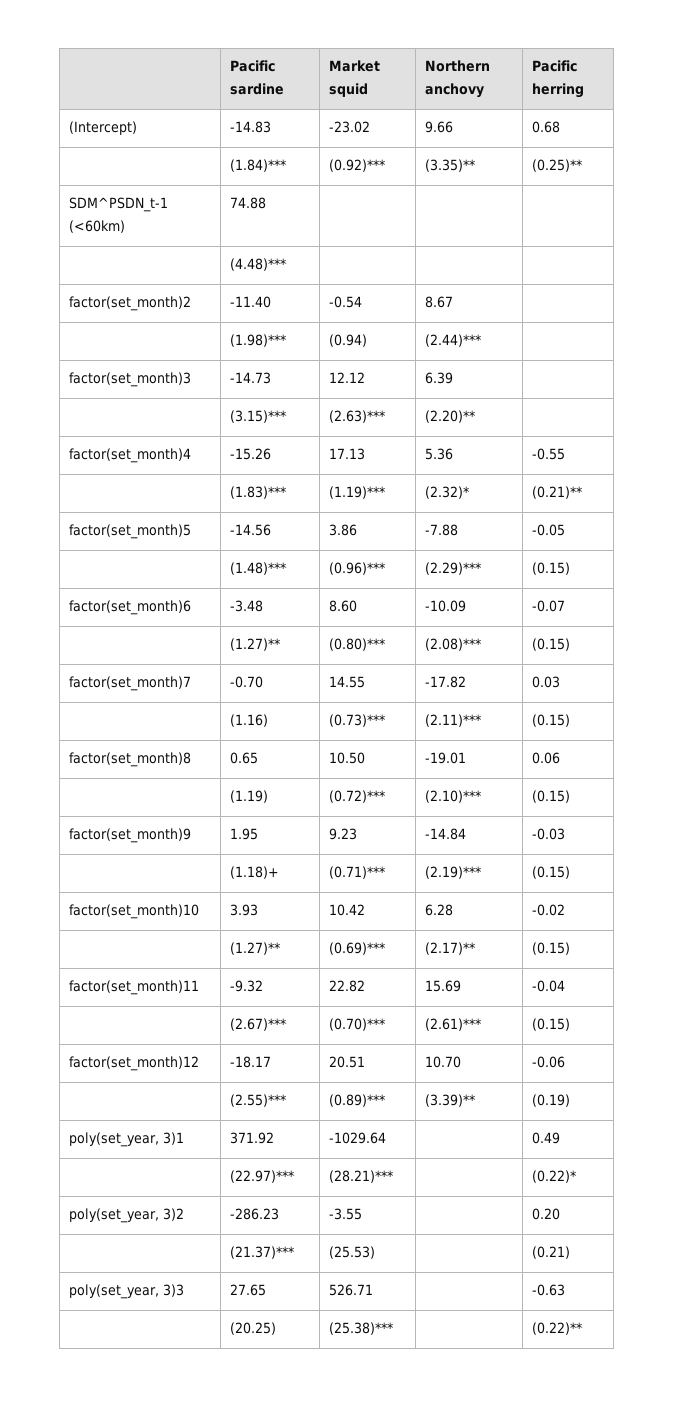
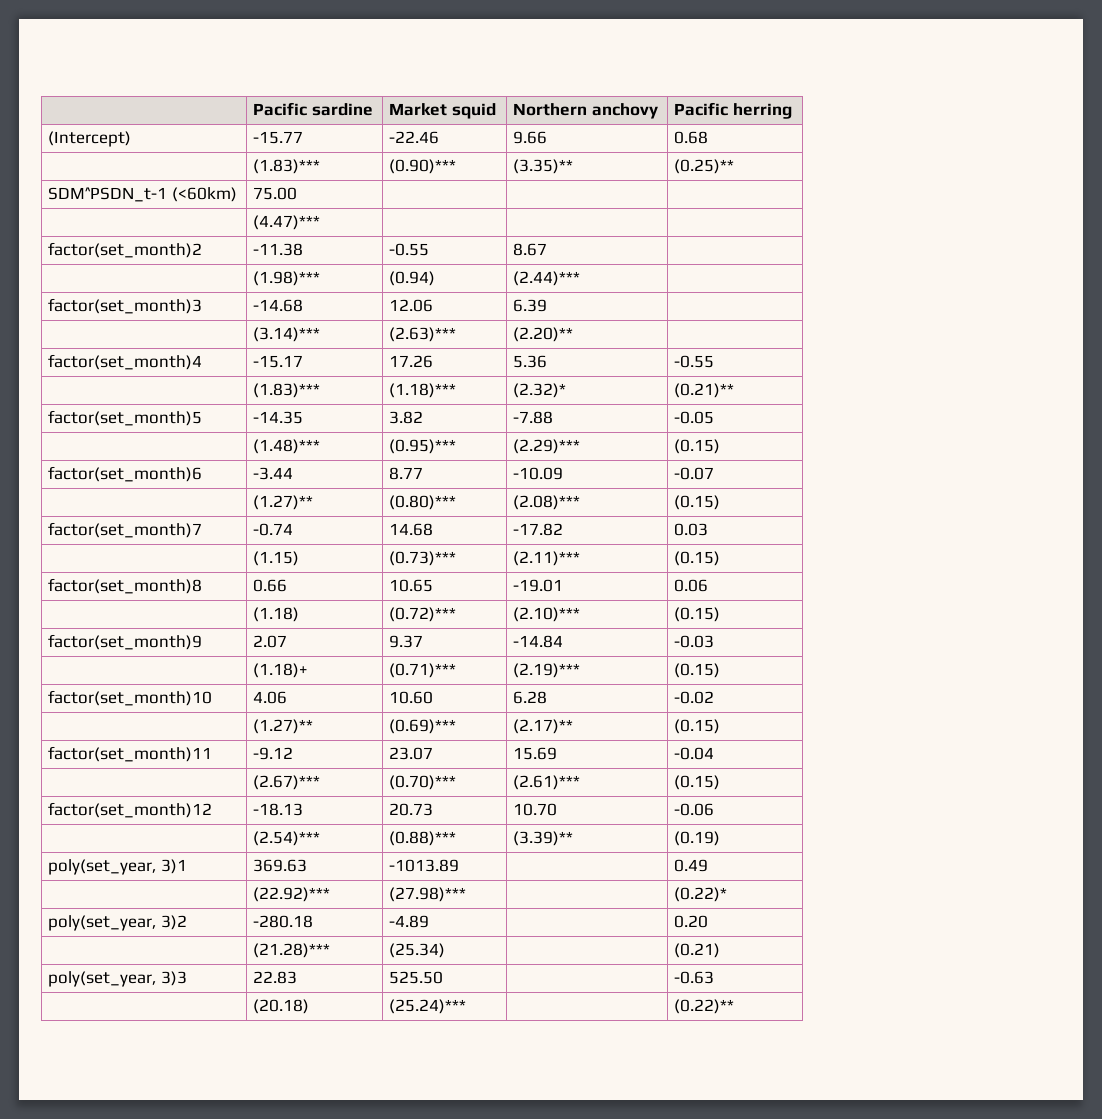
[230,121,272,133] [329,121,371,133] -14.83 | -23.02 -> [253,131,304,144] [389,131,440,144] -15.77 | -22.46
[230,159,287,172] [329,159,386,172] (1.84)*** | (0.92)*** -> [253,159,321,174] [389,159,457,174] (1.83)*** | (0.90)***
[230,197,267,209] [230,258,287,271] 74.88 | | | // | (4.48)*** -> [253,187,298,200] [253,215,321,230] 75.00 | | | // | (4.47)***
[230,296,272,308] [329,296,363,308] -11.40 | -0.54 -> [253,243,304,256] [389,243,430,256] -11.38 | -0.55
[230,372,272,384] [329,372,366,383] -14.73 | 12.12 -> [253,299,304,312] [389,299,434,312] -14.68 | 12.06
[230,410,287,423] (3.15)*** -> [253,327,321,342] (3.14)***
[230,448,272,460] [329,448,366,460] -15.26 | 17.13 -> [253,355,304,368] [389,355,434,368] -15.17 | 17.26
[329,486,386,499] (1.19)*** -> [389,383,457,398] (1.18)***
[230,524,272,536] [329,524,358,536] -14.56 | 3.86 -> [253,411,304,424] [389,411,424,424] -14.35 | 3.82
[329,562,386,575] (0.96)*** -> [389,439,457,454] (0.95)***
[230,600,264,612] [329,600,358,612] -3.48 | 8.60 -> [253,467,294,480] [389,467,424,480] -3.44 | 8.77
[230,676,264,688] [329,676,366,688] -0.70 | 14.55 -> [253,523,294,536] [389,523,434,536] -0.74 | 14.68
[230,714,269,727] (1.16) -> [253,551,300,566] (1.15)
[230,752,259,764] [329,752,366,764] 0.65 | 10.50 -> [253,579,288,592] [389,579,434,592] 0.66 | 10.65
[230,790,269,803] (1.19) -> [253,607,300,622] (1.18)
[230,828,259,840] [329,828,358,840] 1.95 | 9.23 -> [253,635,288,648] [389,635,424,648] 2.07 | 9.37
[230,904,259,916] [329,904,366,916] 3.93 | 10.42 -> [253,691,288,704] [389,691,434,704] 4.06 | 10.60
[230,980,264,992] [329,980,366,992] -9.32 | 22.82 -> [253,747,294,760] [389,747,434,760] -9.12 | 23.07
[230,1056,272,1068] [329,1056,366,1068] -18.17 | 20.51 -> [253,803,304,816] [389,803,434,816] -18.13 | 20.73
[230,1094,287,1107] [329,1094,386,1107] (2.55)*** | (0.89)*** -> [253,831,321,846] [389,831,457,846] (2.54)*** | (0.88)***
[230,1132,275,1144] [329,1132,387,1144] 371.92 | -1029.64 -> [253,859,308,872] [389,859,460,872] 369.63 | -1013.89
[230,1170,295,1183] [329,1170,394,1183] (22.97)*** | (28.21)*** -> [253,887,331,902] [389,887,467,902] (22.92)*** | (27.98)***
[230,1208,280,1220] [329,1208,363,1220] -286.23 | -3.55 -> [253,915,314,928] [389,915,430,928] -280.18 | -4.89
[230,1246,295,1259] [329,1246,376,1259] (21.37)*** | (25.53) -> [253,943,331,958] [389,943,446,958] (21.28)*** | (25.34)
[230,1284,267,1296] [329,1284,374,1296] 27.65 | 526.71 -> [253,971,298,984] [389,971,444,984] 22.83 | 525.50
[230,1322,277,1335] [329,1322,394,1335] (20.25) | (25.38)*** -> [253,999,310,1014] [389,999,467,1014] (20.18) | (25.24)***

